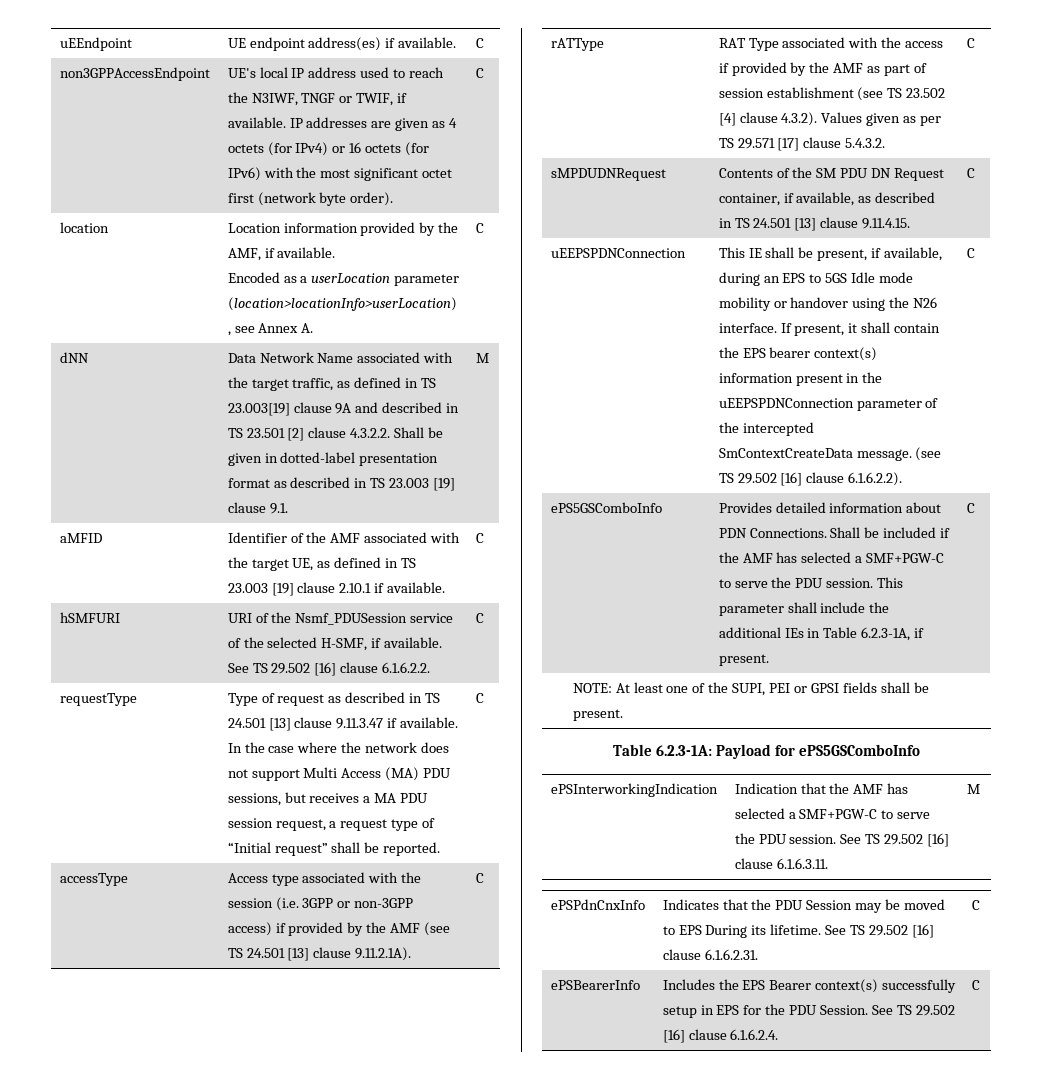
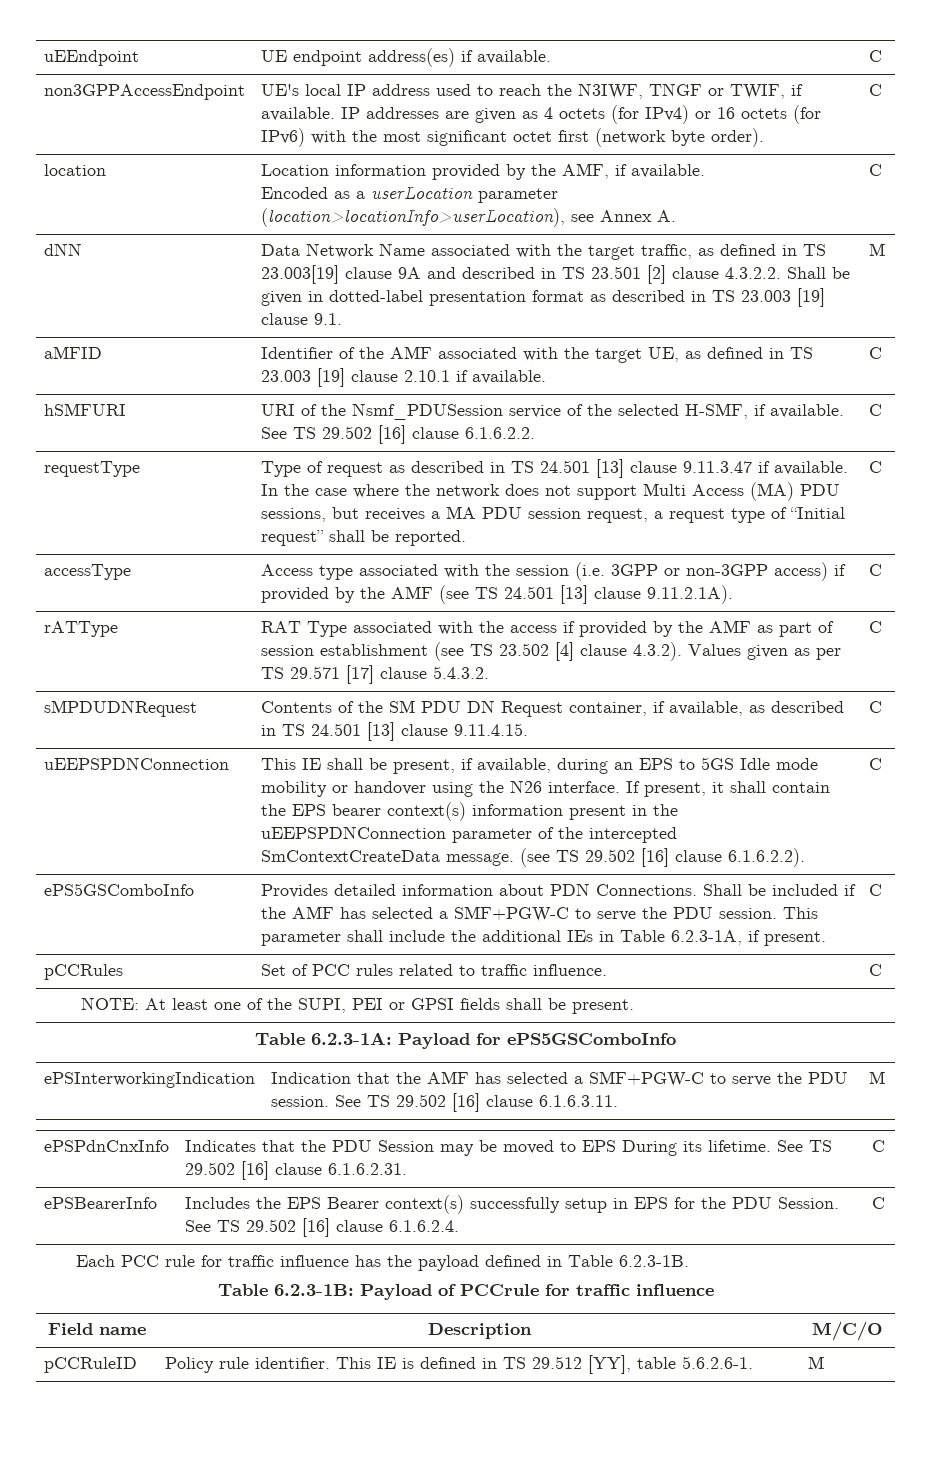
(975, 508) none -> [43,964,123,980] [260,964,607,976] [868,964,882,976] // pCCRules | Set of PCC rules related to traffic influence. | C
(980, 985) none -> [76,1255,690,1271] [217,1284,714,1300] [48,1323,146,1335] [427,1323,532,1339] [812,1321,883,1341] [43,1357,137,1373] [164,1355,753,1374] [807,1356,824,1369] // Each PCC rule for traffic influence has the payload defined in Table 6.2.3-1B. // Table 6.2.3-1B: Payload of PCCrule for traffic influence // Field name | Description | M/C/O // pCCRuleID | Policy rule identifier. This IE is defined in TS 29.512 [YY], table 5.6.2.6-1. | M

